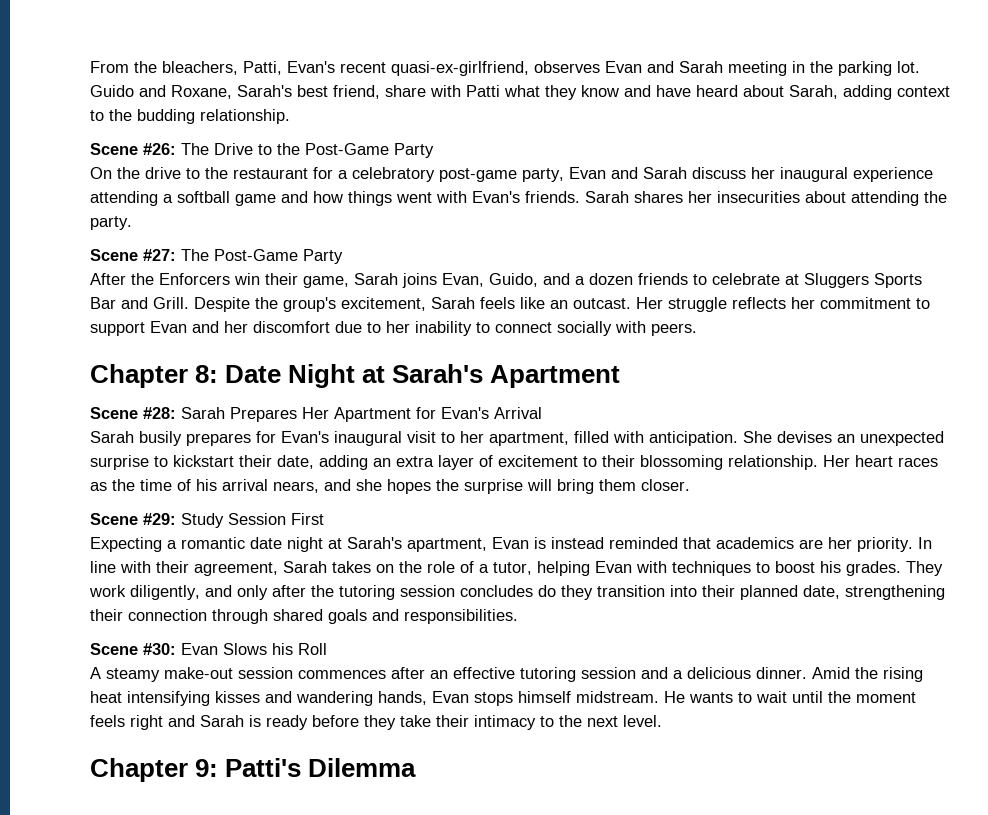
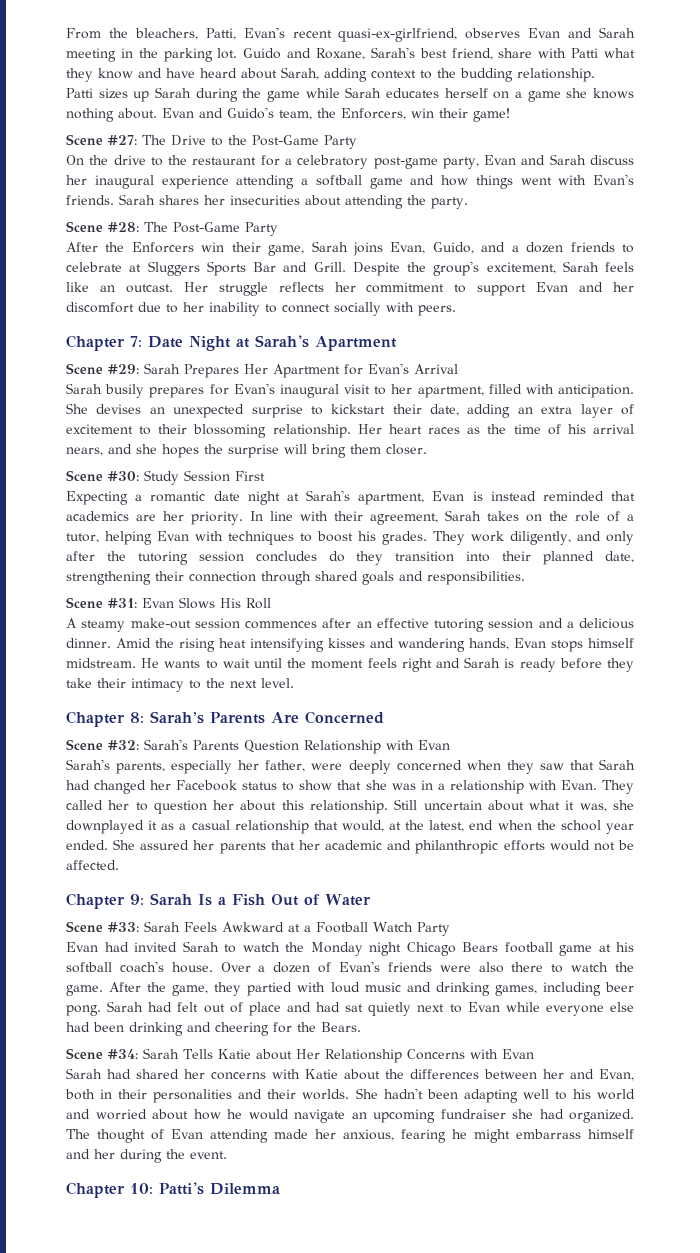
[90,143,176,155] // Scene #26: -> [66,87,635,102] [66,107,510,122] [66,134,137,145] // Patti sizes up Sarah during the game while Sarah educates herself on a game she knows nothing about. Evan and Guido's team, the Enforcers, win their game! // Scene #27:
[143,249,176,261] #27: -> [108,222,139,232] #28:
[195,365,219,383] 8: -> [130,336,142,347] 7:
[143,407,176,419] #28: -> [108,364,139,374] #29:
[143,513,176,525] #29: -> [108,471,139,481] #30:
[143,643,176,655] #30: -> [108,598,137,608] #31:
[272,643,293,655] his -> [220,598,241,608] His
[195,759,219,777] 9: -> [130,711,384,724] [66,739,450,754] [66,759,635,774] [66,780,634,794] [66,799,634,814] [66,820,634,834] [66,839,634,854] [66,860,119,870] [66,893,371,909] [66,921,450,936] [66,941,634,956] [66,961,634,973] [66,982,635,996] [66,1001,634,1016] [66,1022,361,1036] [66,1048,534,1063] [66,1068,634,1081] [65,1088,635,1103] [66,1109,634,1123] [66,1129,634,1143] [66,1149,227,1163] [66,1182,153,1198] 8: Sarah’s Parents Are Concerned // Scene #32: Sarah's Parents Question Relationship with Evan // Sarah's parents, especially her father, were deeply concerned when they saw that Sarah had changed her Facebook status to show that she was in a relationship with Evan. They called her to question her about this relationship. Still uncertain about what it was, she downplayed it as a casual relationship that would, at the latest, end when the school year ended. She assured her parents that her academic and philanthropic efforts would not be affected. // Chapter 9: Sarah Is a Fish Out of Water // Scene #33: Sarah Feels Awkward at a Football Watch Party // Evan had invited Sarah to watch the Monday night Chicago Bears football game at his softball coach's house. Over a dozen of Evan's friends were also there to watch the game. After the game, they partied with loud music and drinking games, including beer pong. Sarah had felt out of place and had sat quietly next to Evan while everyone else had been drinking and cheering for the Bears. // Scene #34: Sarah Tells Katie about Her Relationship Concerns with Evan // Sarah had shared her concerns with Katie about the differences between her and Evan, both in their personalities and their worlds. She hadn't been adapting well to his world and worried about how he would navigate an upcoming fundraiser she had organized. The thought of Evan attending made her anxious, fearing he might embarrass himself and her during the event. // Chapter 10:

